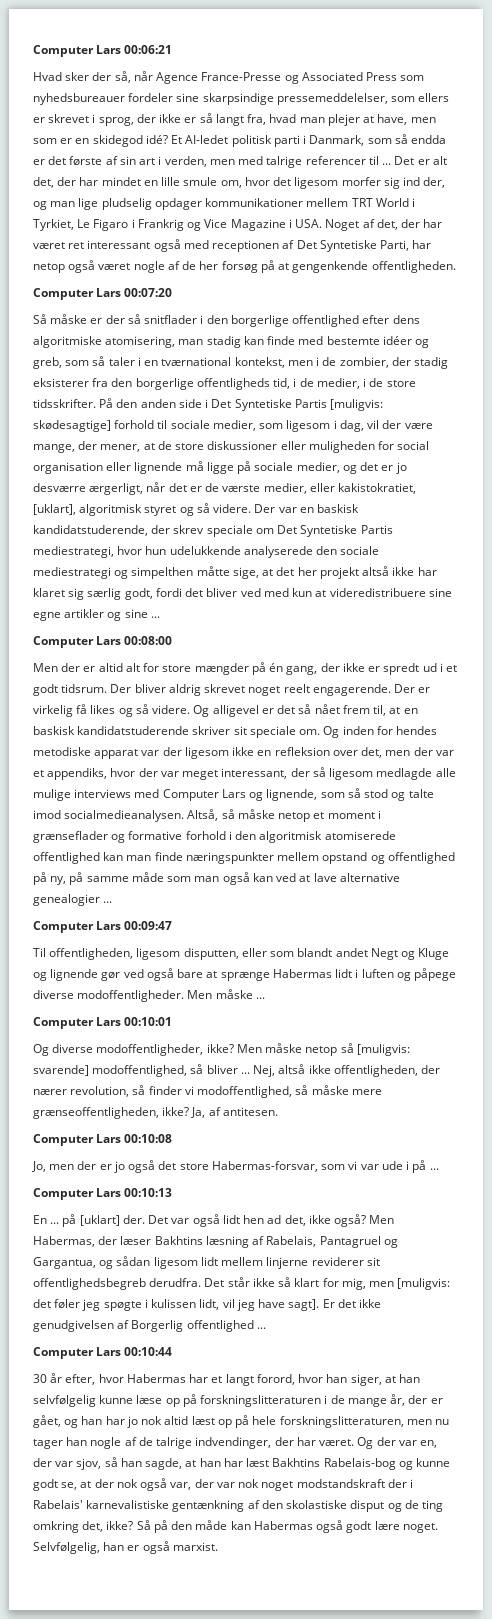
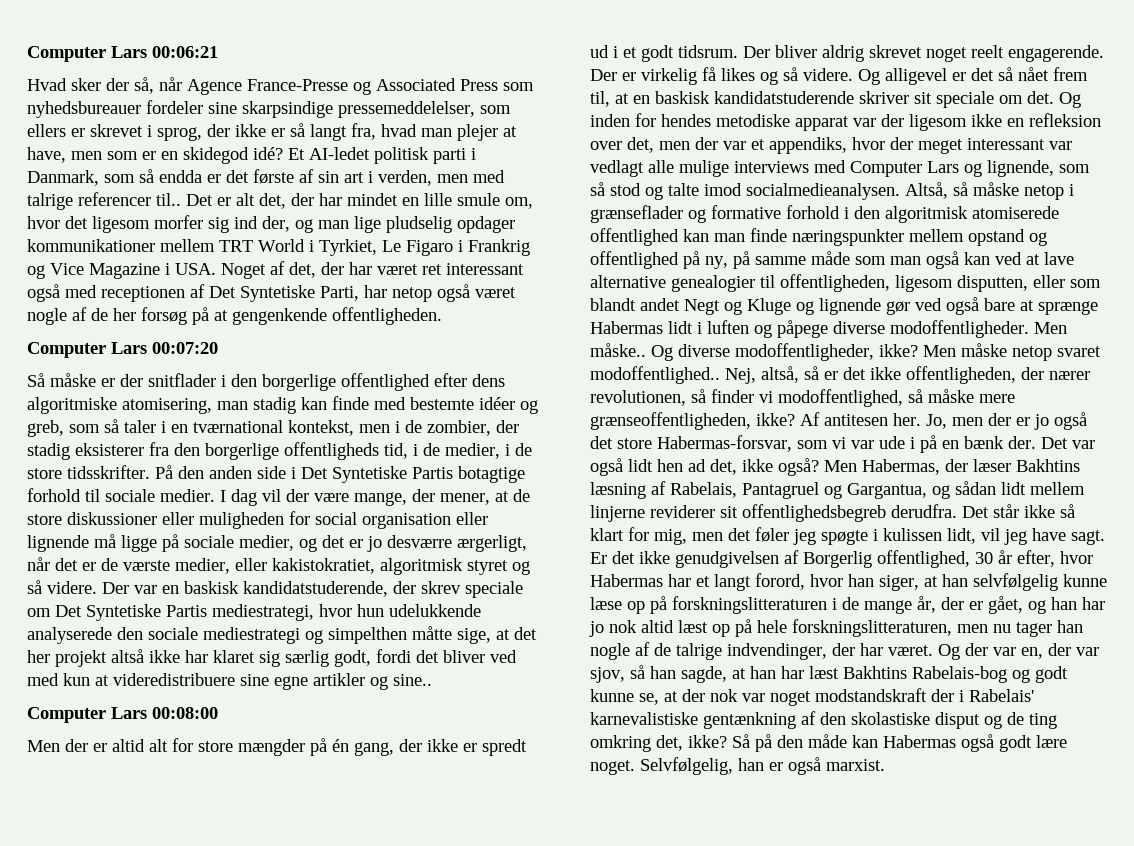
[368,156,392,165] til ... -> [156,193,181,206] til..
[127,314,141,324] så -> (143, 380) none
[330,399,384,411] [33,420,111,432] [muligvis: skødesagtige] -> [458,466,525,483] botagtige
[212,420,364,432] medier, som ligesom i dag, -> [160,489,257,506] medier. I dag
[33,504,76,515] [uklart], -> (375, 566) none
[124,609,160,618] sine ... -> [393,674,432,686] sine..
[299,729,321,735] om. -> [999,91,1054,104] om det.
[160,767,433,780] var meget interessant, der så ligesom medlagde -> [918,138,1072,154] [590,160,644,177] meget interessant var vedlagt
[313,812,375,819] et moment -> (1064, 192) none
[103,901,113,903] [33,921,173,933] [33,948,46,957] ... // Computer Lars 00:09:47 // Til -> [760,275,775,288] til
[215,989,265,999] [33,1017,173,1029] måske ... // Computer Lars 00:10:01 // -> [590,343,646,357] måske..
[340,1043,410,1056] [33,1064,306,1077] så [muligvis: svarende] modoffentlighed, så bliver ... Nej, altså -> [1057,346,1101,357] [590,366,866,384] svaret modoffentlighed.. Nej, altså, så er det
[70,1086,130,1097] revolution, -> [590,390,686,406] revolutionen,
[191,1107,278,1118] [33,1134,173,1146] Ja, af antitesen. // Computer Lars 00:10:08 // -> [800,412,921,426] Af antitesen her.
[429,1168,439,1170] [33,1188,173,1200] [33,1214,120,1227] ... // Computer Lars 00:10:13 // En ... på [uklart] -> [942,436,1004,449] en bænk
[153,1257,198,1269] ligesom -> (996, 488) none
[397,1278,451,1290] [muligvis: -> (723, 536) none
[288,1299,320,1311] sagt]. -> [1071,530,1105,545] sagt.
[186,1320,266,1332] [33,1347,173,1359] offentlighed ... // Computer Lars 00:10:44 // -> [877,550,970,568] offentlighed,
[416,1458,451,1467] [33,1479,58,1491] kunne godt -> [1035,666,1068,683] [590,689,634,702] godt kunne
[140,1478,260,1491] også var, der var nok -> [742,693,765,702] var

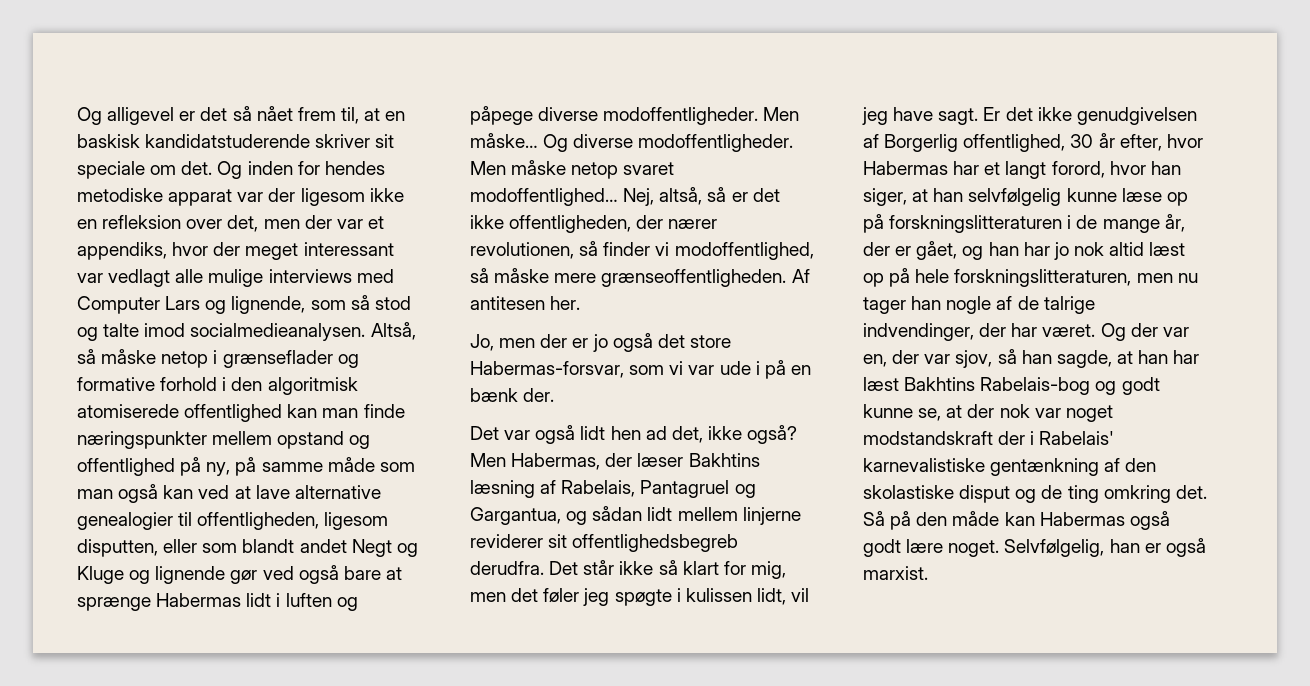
[27,46,218,62] [27,77,534,95] [27,100,511,118] [27,123,517,141] [27,147,476,164] [27,169,505,186] [27,192,533,210] [27,215,515,233] [27,239,530,256] [27,261,524,279] [27,284,516,302] [27,307,442,325] [27,342,218,358] [27,373,505,391] [27,396,538,414] [27,419,519,437] [27,442,532,460] [27,465,525,483] [27,488,530,506] [27,511,488,529] [27,534,527,552] [27,557,530,575] [27,580,523,598] [27,604,481,621] [27,626,537,644] [27,649,517,667] [27,673,432,690] [27,707,218,723] [27,738,527,756] [590,45,1104,62] [590,67,853,85] Computer Lars 00:06:21 // Hvad sker der så, når Agence France-Presse og Associated Press som nyhedsbureauer fordeler sine skarpsindige pressemeddelelser, som ellers er skrevet i sprog, der ikke er så langt fra, hvad man plejer at have, men som er en skidegod idé? Et AI-ledet politisk parti i Danmark, som så endda er det første af sin art i verden, men med talrige referencer til.. Det er alt det, der har mindet en lille smule om, hvor det ligesom morfer sig ind der, og man lige pludselig opdager kommunikationer mellem TRT World i Tyrkiet, Le Figaro i Frankrig og Vice Magazine i USA. Noget af det, der har været ret interessant også med receptionen af Det Syntetiske Parti, har netop også været nogle af de her forsøg på at gengenkende offentligheden. // Computer Lars 00:07:20 // Så måske er der snitflader i den borgerlige offentlighed efter dens algoritmiske atomisering, man stadig kan finde med bestemte idéer og greb, som så taler i en tværnational kontekst, men i de zombier, der stadig eksisterer fra den borgerlige offentligheds tid, i de medier, i de store tidsskrifter. På den anden side i Det Syntetiske Partis botagtige forhold til sociale medier. I dag vil der være mange, der mener, at de store diskussioner eller muligheden for social organisation eller lignende må ligge på sociale medier, og det er jo desværre ærgerligt, når det er de værste medier, eller kakistokratiet, algoritmisk styret og så videre. Der var en baskisk kandidatstuderende, der skrev speciale om Det Syntetiske Partis mediestrategi, hvor hun udelukkende analyserede den sociale mediestrategi og simpelthen måtte sige, at det her projekt altså ikke har klaret sig særlig godt, fordi det bliver ved med kun at videredistribuere sine egne artikler og sine.. // Computer Lars 00:08:00 // Men der er altid alt for store mængder på én gang, der ikke er spredt ud i et godt tidsrum. Der bliver aldrig skrevet noget reelt engagerende. Der er virkelig få likes og så videre. -> (77, 116) none
[590,343,646,357] måske.. -> [470,133,538,148] måske…
[735,343,918,361] modoffentligheder, ikke? -> [638,134,794,152] modoffentligheder.
[590,366,720,384] modoffentlighed.. -> [470,188,618,206] modoffentlighed…
[590,412,795,430] grænseoffentligheden, ikke? -> [601,269,787,287] grænseoffentligheden.
(921, 419) none -> (581, 303) //
(1036, 442) none -> (555, 395) //
[656,735,727,751] det, ikke? -> [1175,485,1207,499] det.

